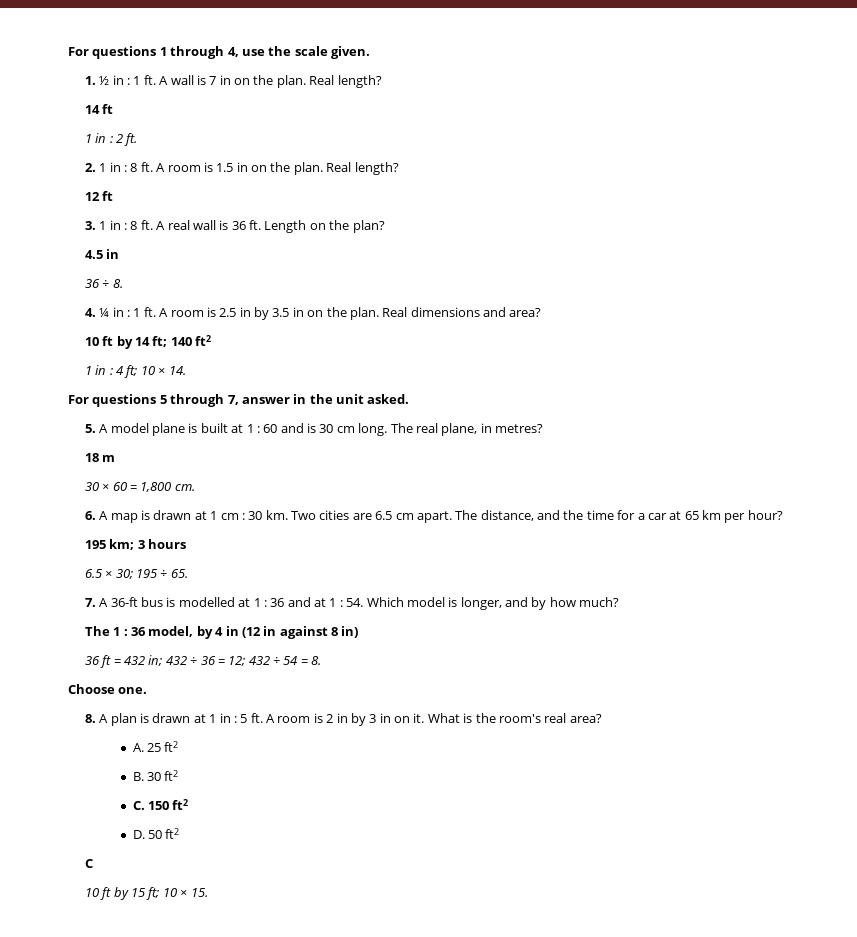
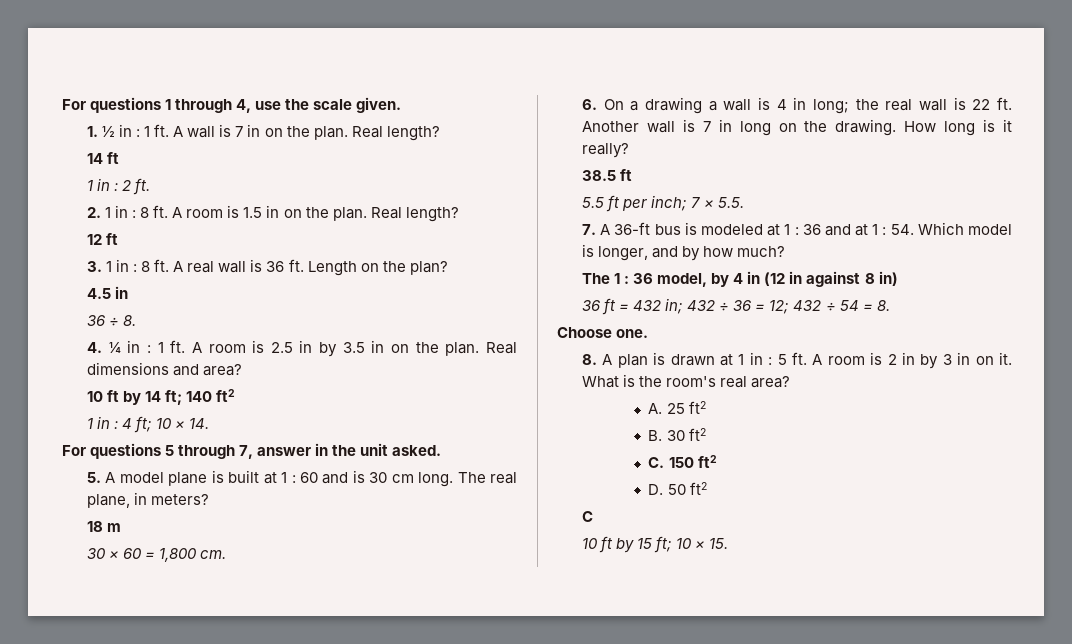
[495,424,544,433] metres? -> [151,494,210,505] meters?
[99,510,783,523] [84,539,187,550] [84,569,188,579] A map is drawn at 1 cm : 30 km. Two cities are 6.5 cm apart. The distance, and the time for a car at 65 km per hour? // 195 km; 3 hours // 6.5 × 30; 195 ÷ 65. -> [603,97,1012,114] [581,119,1013,136] [581,143,629,158] [581,169,633,181] [581,195,745,212] On a drawing a wall is 4 in long; the real wall is 22 ft. Another wall is 7 in long on the drawing. How long is it really? // 38.5 ft // 5.5 ft per inch; 7 × 5.5.
[178,597,235,607] modelled -> [700,224,763,235] modeled

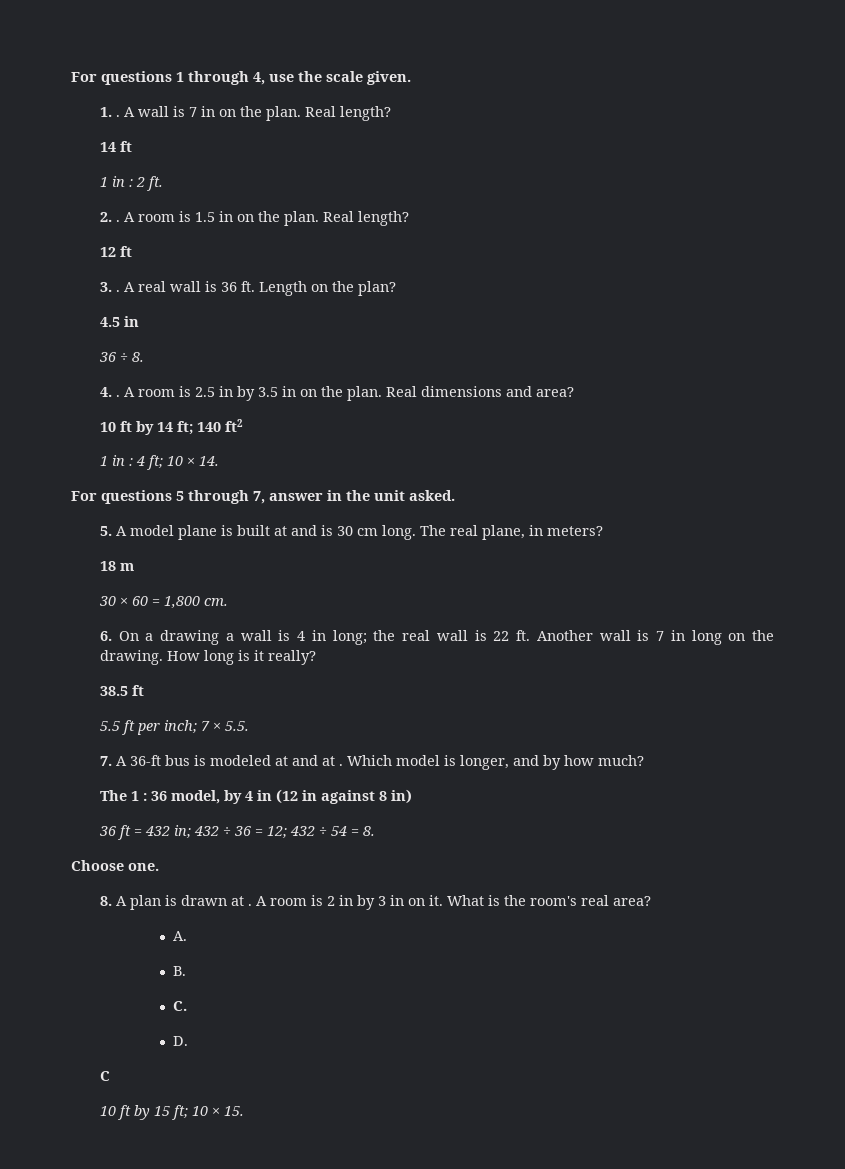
[102,124,170,137] ½ in : 1 ft. -> [115,115,120,117] .
[105,205,169,218] 1 in : 8 ft. -> [115,220,120,222] .
[106,259,170,272] 1 in : 8 ft. -> [115,290,120,292] .
[108,340,186,353] ¼ in : 1 ft. -> [115,395,120,397] .
[281,472,318,483] 1 : 60 -> (287, 531) none
[784,224,914,236] 1 : 36 and at 1 : 54. -> [291,755,343,766] and at .
[738,352,807,365] 1 in : 5 ft. -> [247,904,252,906] .
[666,401,706,414] 25 ft2 -> (188, 936) none
[666,428,706,441] 30 ft2 -> (187, 971) none
[668,455,717,468] 150 ft2 -> (188, 1006) none
[667,482,707,495] 50 ft2 -> (189, 1041) none

